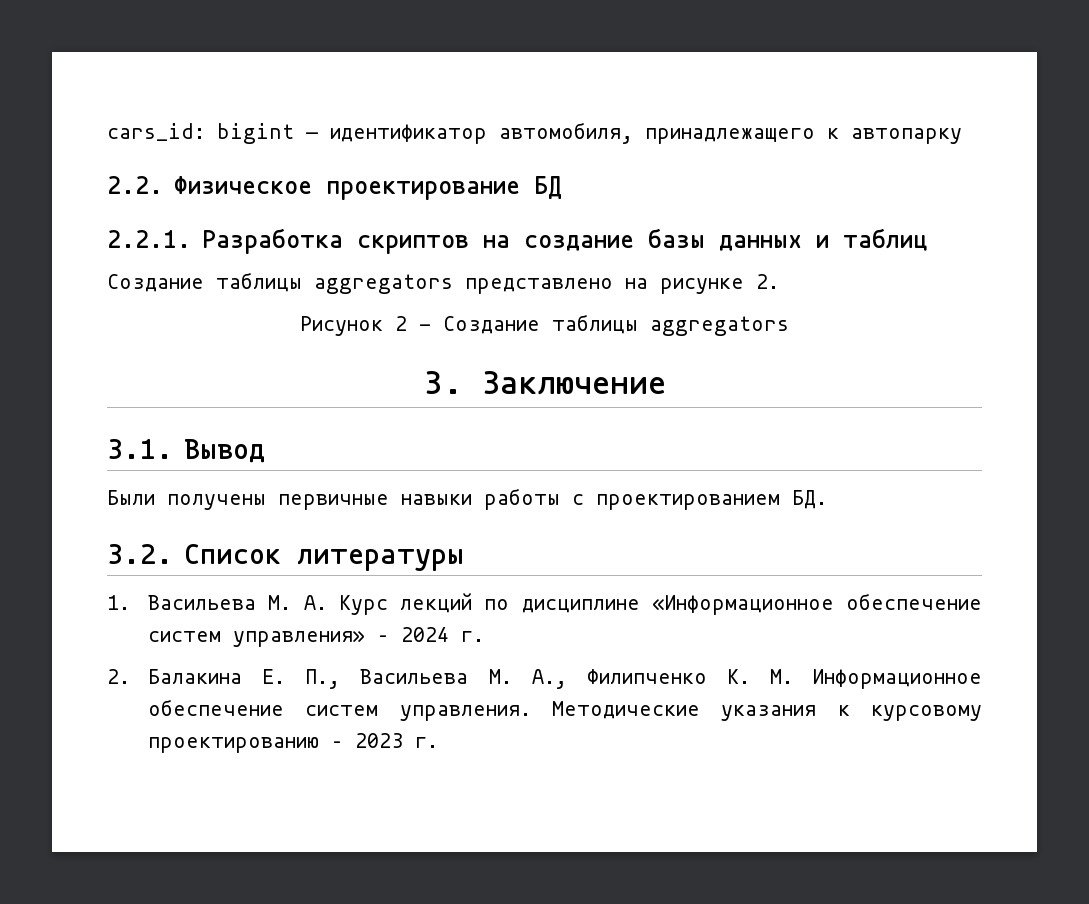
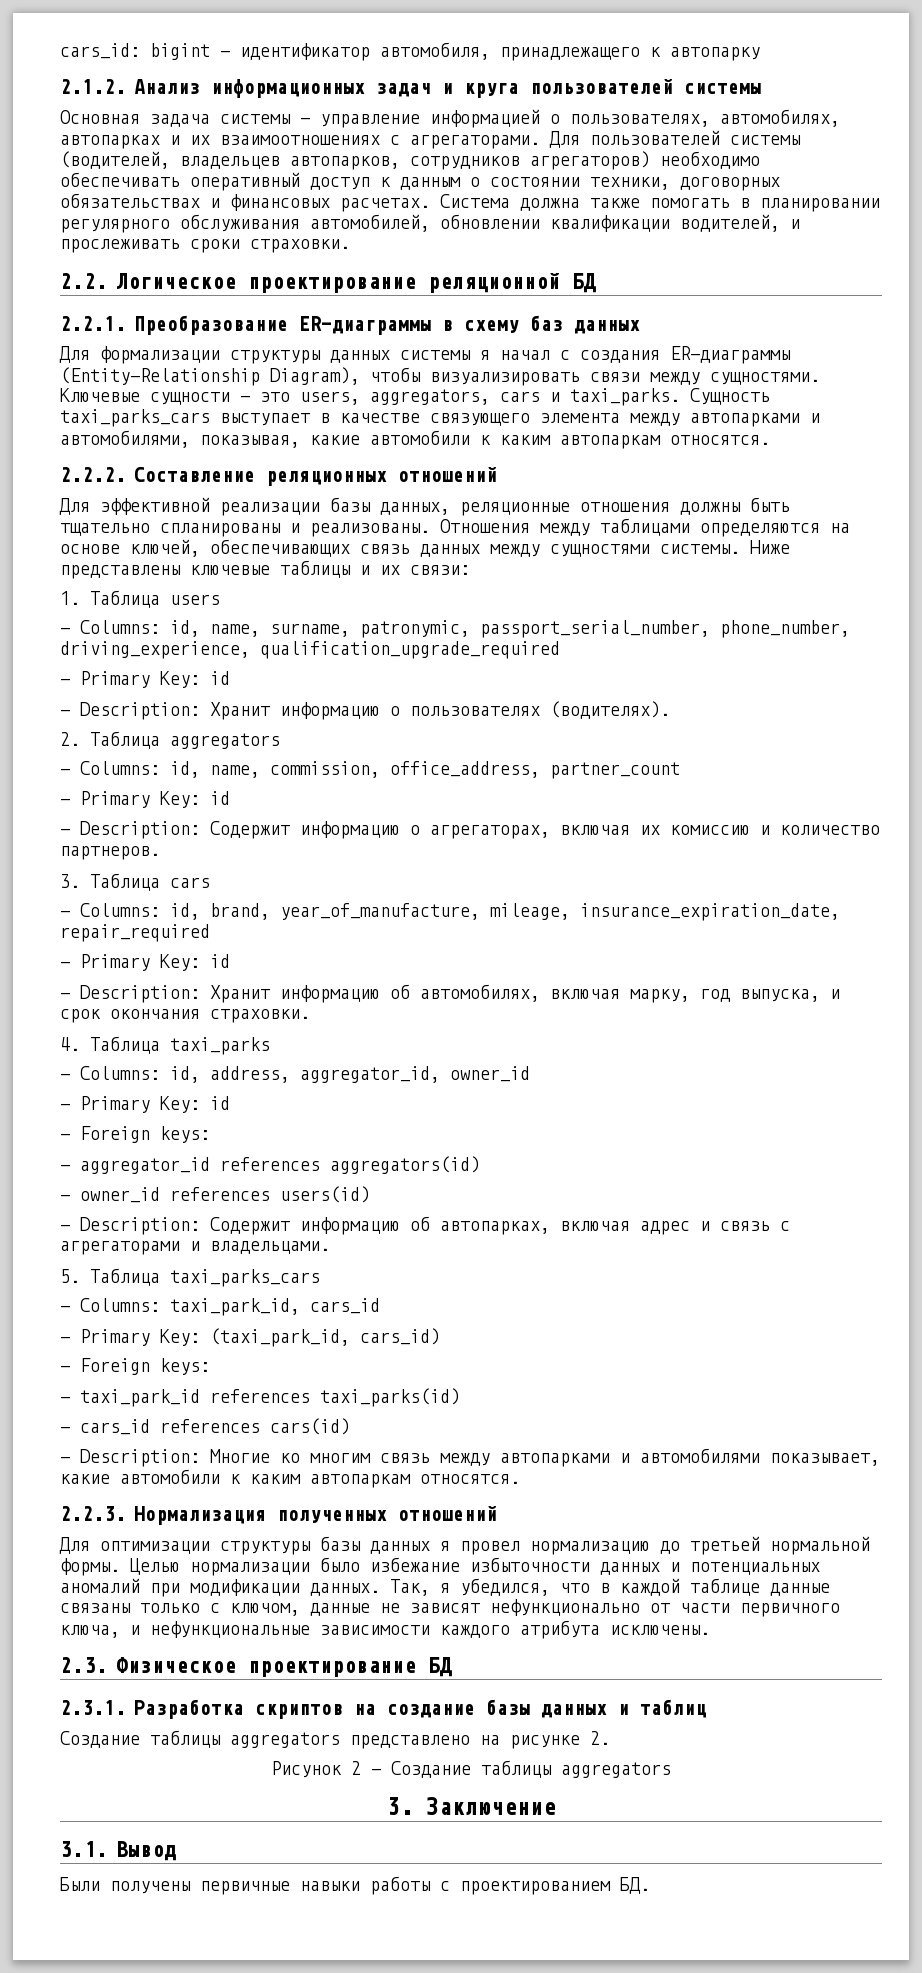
[107,176,163,194] 2.2. -> [60,79,761,98] [60,109,840,128] [60,130,801,149] [60,151,760,170] [60,172,780,191] [60,193,880,212] [60,214,800,233] [60,239,350,253] [60,273,596,293] [60,315,640,335] [59,346,791,364] [60,367,820,386] [60,388,770,406] [60,409,820,427] [60,430,770,449] [60,467,497,486] [59,497,790,516] [60,518,850,537] [60,539,790,557] [60,560,470,579] [60,590,220,608] [60,620,850,638] [60,641,560,659] [60,671,230,688] [60,701,670,720] [60,731,280,749] [60,761,680,779] [60,791,230,808] [60,821,880,839] [60,846,160,860] [60,873,210,891] [60,903,840,921] [60,924,210,942] [60,954,230,971] [60,984,840,1003] [60,1009,310,1023] [60,1036,270,1055] [60,1066,530,1083] [60,1096,230,1113] [60,1126,210,1143] [60,1156,480,1174] [60,1186,370,1203] [60,1216,790,1235] [60,1241,330,1255] [60,1268,320,1287] [60,1298,380,1316] [60,1328,440,1347] [60,1358,210,1375] [60,1388,460,1407] [60,1418,350,1435] [60,1448,880,1467] [60,1469,520,1488] [60,1506,497,1525] [59,1536,870,1555] [60,1557,820,1576] [60,1578,830,1597] [60,1599,840,1617] [60,1620,710,1639] [60,1657,108,1673] 2.1.2. Анализ информационных задач и круга пользователей системы // Основная задача системы — управление информацией о пользователях, автомобилях, автопарках и их взаимоотношениях с агрегаторами. Для пользователей системы (водителей, владельцев автопарков, сотрудников агрегаторов) необходимо обеспечивать оперативный доступ к данным о состоянии техники, договорных обязательствах и финансовых расчетах. Система должна также помогать в планировании регулярного обслуживания автомобилей, обновлении квалификации водителей, и прослеживать сроки страховки. // 2.2. Логическое проектирование реляционной БД // 2.2.1. Преобразование ER-диаграммы в схему баз данных // Для формализации структуры данных системы я начал с создания ER-диаграммы (Entity-Relationship Diagram), чтобы визуализировать связи между сущностями. Ключевые сущности — это users, aggregators, cars и taxi_parks. Сущность taxi_parks_cars выступает в качестве связующего элемента между автопарками и автомобилями, показывая, какие автомобили к каким автопаркам относятся. // 2.2.2. Составление реляционных отношений // Для эффективной реализации базы данных, реляционные отношения должны быть тщательно спланированы и реализованы. Отношения между таблицами определяются на основе ключей, обеспечивающих связь данных между сущностями системы. Ниже представлены ключевые таблицы и их связи: // 1. Таблица users // - Columns: id, name, surname, patronymic, passport_serial_number, phone_number, driving_experience, qualification_upgrade_required // - Primary Key: id // - Description: Хранит информацию о пользователях (водителях). // 2. Таблица aggregators // - Columns: id, name, commission, office_address, partner_count // - Primary Key: id // - Description: Содержит информацию о агрегаторах, включая их комиссию и количество партнеров. // 3. Таблица cars // - Columns: id, brand, year_of_manufacture, mileage, insurance_expiration_date, repair_required // - Primary Key: id // - Description: Хранит информацию об автомобилях, включая марку, год выпуска, и срок окончания страховки. // 4. Таблица taxi_parks // - Columns: id, address, aggregator_id, owner_id // - Primary Key: id // - Foreign keys: // - aggregator_id references aggregators(id) // - owner_id references users(id) // - Description: Содержит информацию об автопарках, включая адрес и связь с агрегаторами и владельцами. // 5. Таблица taxi_parks_cars // - Columns: taxi_park_id, cars_id // - Primary Key: (taxi_park_id, cars_id) // - Foreign keys: // - taxi_park_id references taxi_parks(id) // - cars_id references cars(id) // - Description: Многие ко многим связь между автопарками и автомобилями показывает, какие автомобили к каким автопаркам относятся. // 2.2.3. Нормализация полученных отношений // Для оптимизации структуры базы данных я провел нормализацию до третьей нормальной формы. Целью нормализации было избежание избыточности данных и потенциальных аномалий при модификации данных. Так, я убедился, что в каждой таблице данные связаны только с ключом, данные не зависят нефункционально от части первичного ключа, и нефункциональные зависимости каждого атрибута исключены. // 2.3.
[107,230,191,248] 2.2.1. -> [60,1700,126,1715] 2.3.1.
[107,544,464,571] [107,593,982,615] [148,627,485,647] [107,669,983,689] [148,699,982,721] [148,733,439,753] // 3.2. Список литературы // 1. Васильева М. А. Курс лекций по дисциплине «Информационное обеспечение систем управления» – 2024 г. // 2. Балакина Е. П., Васильева М. А., Филипченко К. М. Информационное обеспечение систем управления. Методические указания к курсовому проектированию – 2023 г. -> (650, 1885) none

